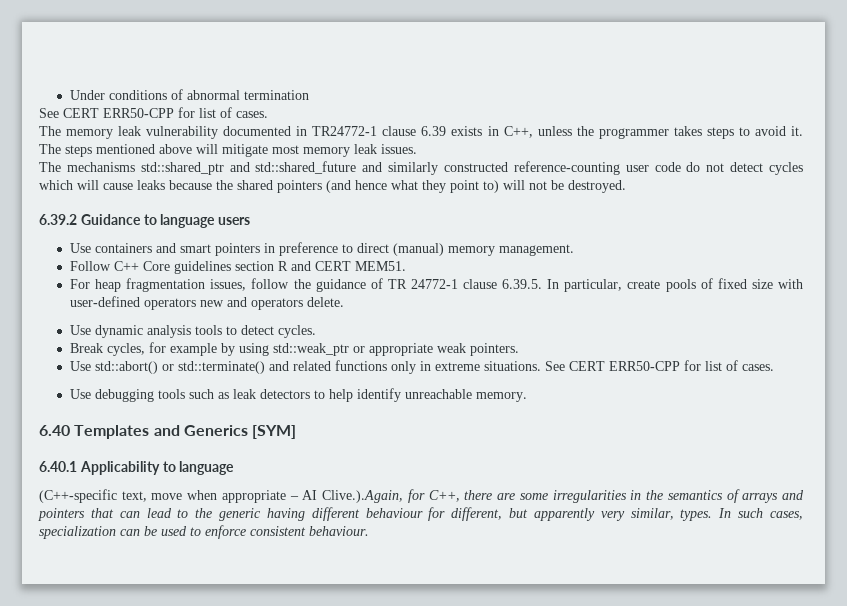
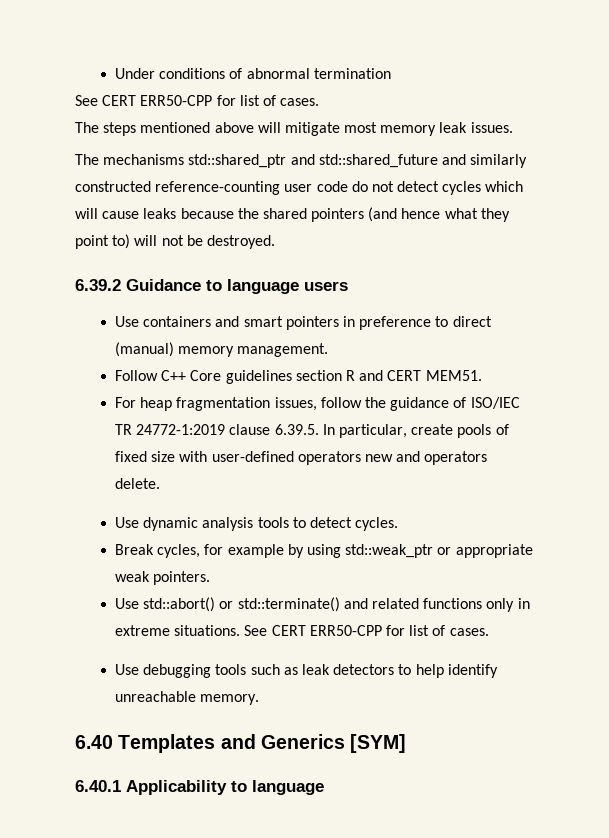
[66,126,803,139] [39,144,61,154] memory leak vulnerability documented in TR24772-1 clause 6.39 exists in C++, unless the programmer takes steps to avoid it. The -> (99, 127) none
[387,279,458,289] TR 24772-1 -> [470,397,520,409] [115,424,226,435] ISO/IEC TR 24772-1:2019
[39,489,804,503] [38,507,804,521] [39,525,369,539] // (C++-specific text, move when appropriate – AI Clive.).Again, for C++, there are some irregularities in the semantics of arrays and pointers that can lead to the generic having different behaviour for different, but apparently very similar, types. In such cases, specialization can be used to enforce consistent behaviour. -> (324, 787) none

